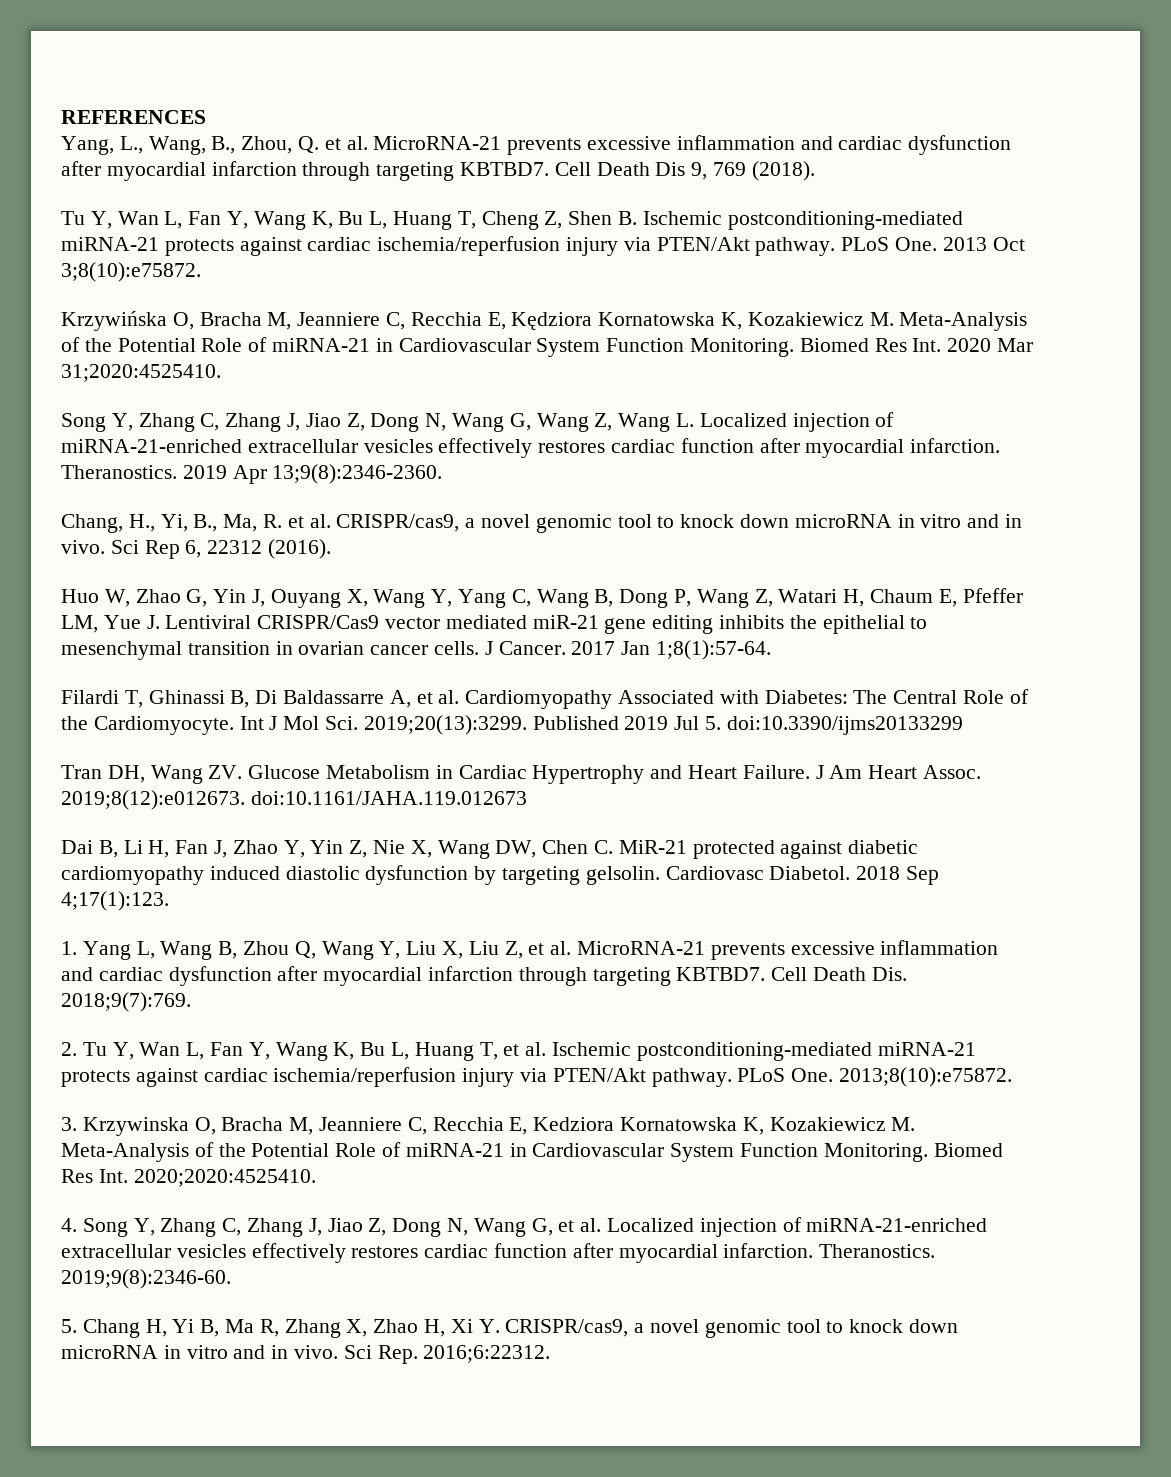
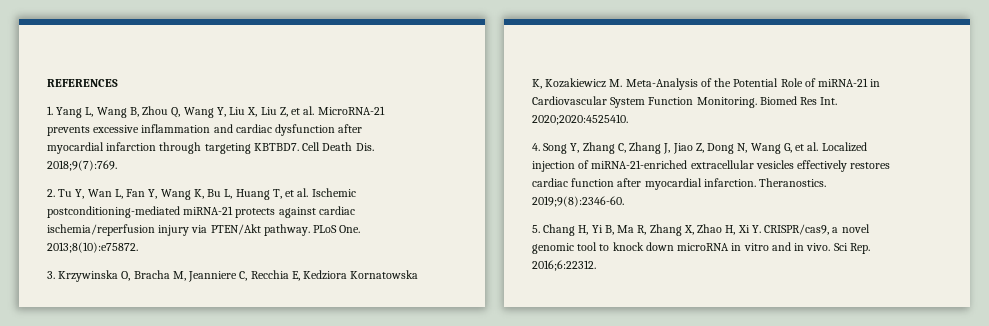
[61,135,1012,155] [61,161,815,181] [61,211,963,230] [61,236,1025,256] [61,262,201,282] [61,311,1028,331] [61,337,1034,357] [61,364,221,382] [61,412,895,432] [61,438,1001,458] [61,464,443,484] [61,514,1023,533] [61,539,332,559] [61,588,1023,608] [61,615,928,634] [61,640,772,660] [61,689,1029,709] [61,715,963,735] [61,765,982,784] [61,790,527,810] [61,840,919,859] [61,865,940,885] [61,891,169,911] // Yang, L., Wang, B., Zhou, Q. et al. MicroRNA-21 prevents excessive inflammation and cardiac dysfunction after myocardial infarction through targeting KBTBD7. Cell Death Dis 9, 769 (2018). // Tu Y, Wan L, Fan Y, Wang K, Bu L, Huang T, Cheng Z, Shen B. Ischemic postconditioning-mediated miRNA-21 protects against cardiac ischemia/reperfusion injury via PTEN/Akt pathway. PLoS One. 2013 Oct 3;8(10):e75872. // Krzywińska O, Bracha M, Jeanniere C, Recchia E, Kędziora Kornatowska K, Kozakiewicz M. Meta-Analysis of the Potential Role of miRNA-21 in Cardiovascular System Function Monitoring. Biomed Res Int. 2020 Mar 31;2020:4525410. // Song Y, Zhang C, Zhang J, Jiao Z, Dong N, Wang G, Wang Z, Wang L. Localized injection of miRNA-21-enriched extracellular vesicles effectively restores cardiac function after myocardial infarction. Theranostics. 2019 Apr 13;9(8):2346-2360. // Chang, H., Yi, B., Ma, R. et al. CRISPR/cas9, a novel genomic tool to knock down microRNA in vitro and in vivo. Sci Rep 6, 22312 (2016). // Huo W, Zhao G, Yin J, Ouyang X, Wang Y, Yang C, Wang B, Dong P, Wang Z, Watari H, Chaum E, Pfeffer LM, Yue J. Lentiviral CRISPR/Cas9 vector mediated miR-21 gene editing inhibits the epithelial to mesenchymal transition in ovarian cancer cells. J Cancer. 2017 Jan 1;8(1):57-64. // Filardi T, Ghinassi B, Di Baldassarre A, et al. Cardiomyopathy Associated with Diabetes: The Central Role of the Cardiomyocyte. Int J Mol Sci. 2019;20(13):3299. Published 2019 Jul 5. doi:10.3390/ijms20133299 // Tran DH, Wang ZV. Glucose Metabolism in Cardiac Hypertrophy and Heart Failure. J Am Heart Assoc. 2019;8(12):e012673. doi:10.1161/JAHA.119.012673 // Dai B, Li H, Fan J, Zhao Y, Yin Z, Nie X, Wang DW, Chen C. MiR-21 protected against diabetic cardiomyopathy induced diastolic dysfunction by targeting gelsolin. Cardiovasc Diabetol. 2018 Sep 4;17(1):123. -> (118, 83) none

